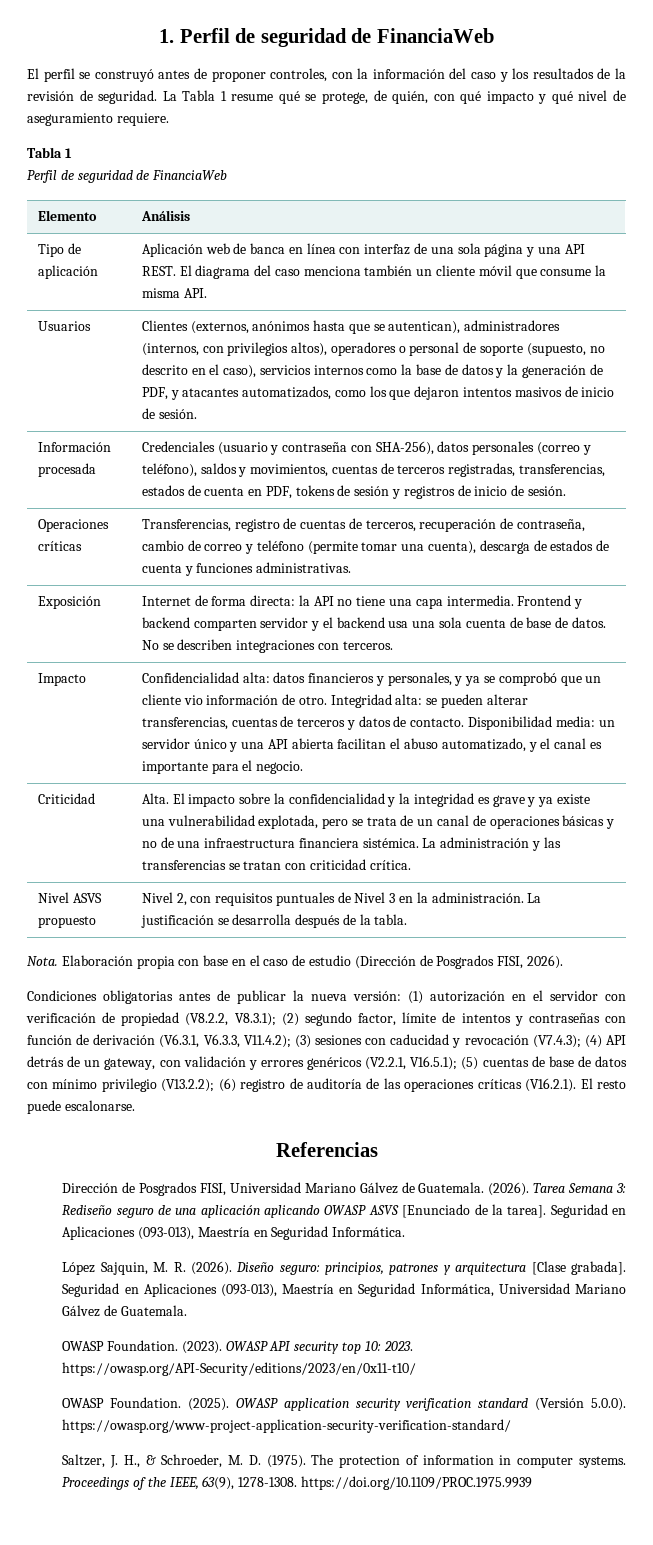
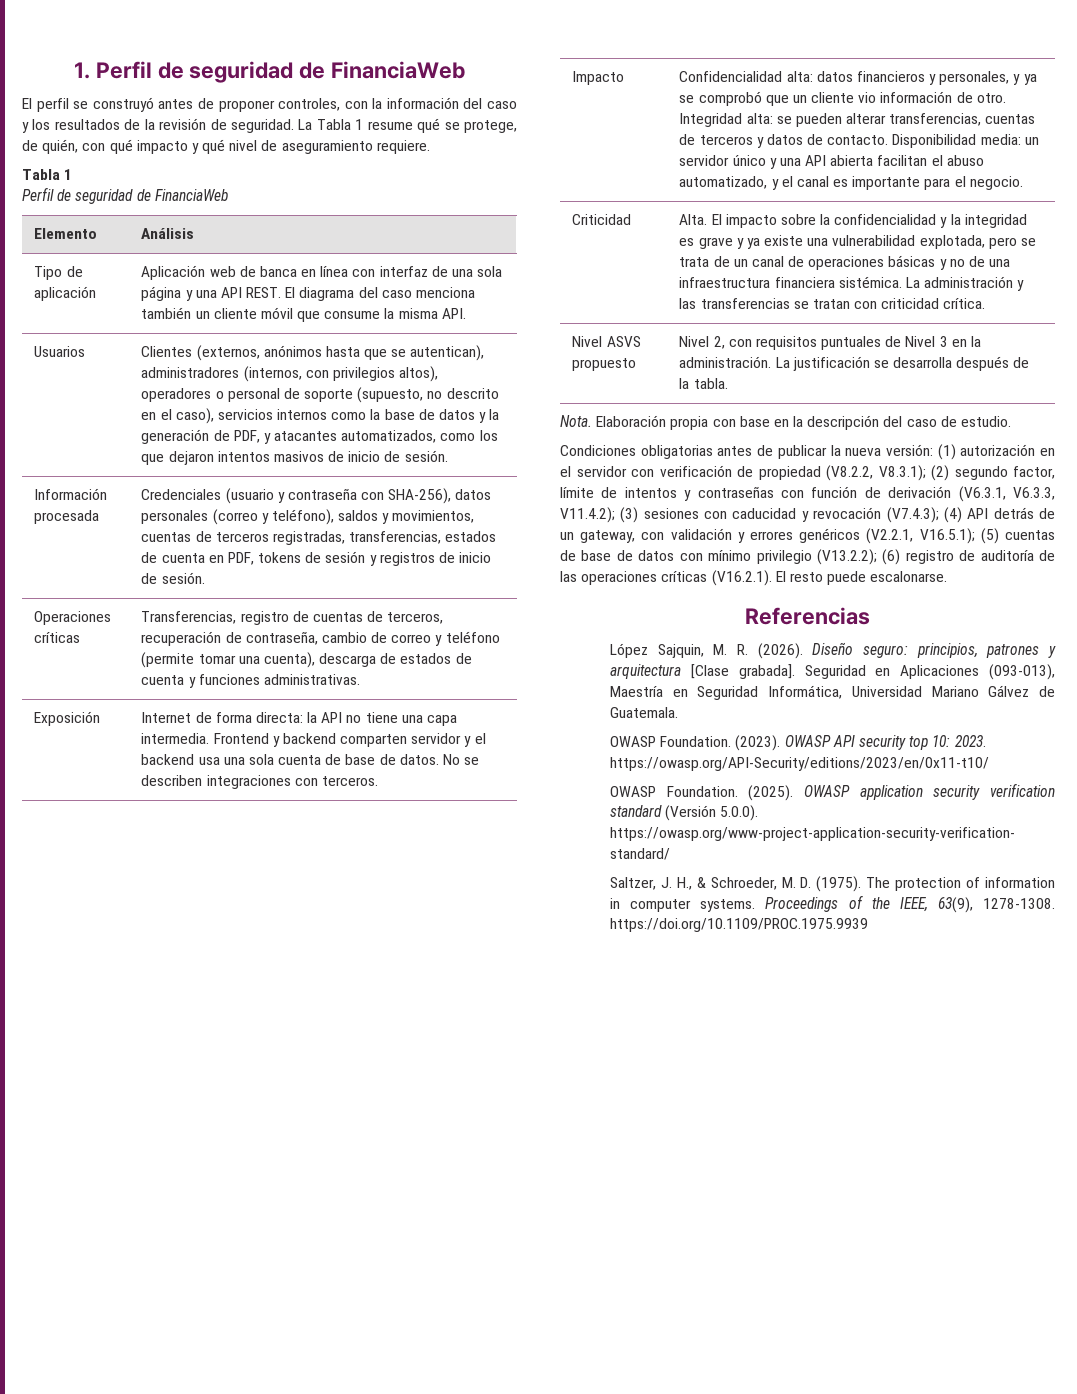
[249,955,563,969] el caso de estudio (Dirección de Posgrados FISI, 2026). -> [793,415,1012,430] la descripción del caso de estudio.
[62,1182,626,1196] [62,1204,626,1218] [62,1226,406,1240] // Dirección de Posgrados FISI, Universidad Mariano Gálvez de Guatemala. (2026). Tarea Semana 3: Rediseño seguro de una aplicación aplicando OWASP ASVS [Enunciado de la tarea]. Seguridad en Aplicaciones (093-013), Maestría en Seguridad Informática. -> (870, 616) none

